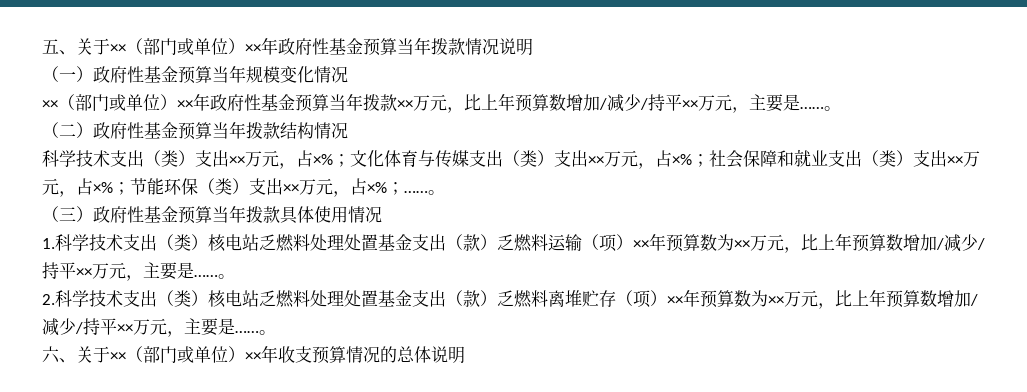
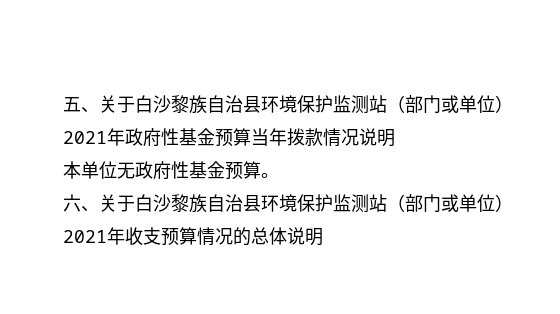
[110,38,261,55] ××（部门或单位）×× -> [135,95,513,114] [63,131,107,144] 白沙黎族自治县环境保护监测站（部门或单位）2021
[42,65,348,84] [42,93,841,113] [42,121,348,140] [42,149,980,169] [42,178,445,197] [42,205,382,224] [42,233,985,253] [42,262,235,281] [42,289,978,309] [42,318,276,337] [42,346,261,363] （一）政府性基金预算当年规模变化情况 // ××（部门或单位）××年政府性基金预算当年拨款××万元，比上年预算数增加/减少/持平××万元，主要是……。 // （二）政府性基金预算当年拨款结构情况 // 科学技术支出（类）支出××万元，占×%；文化体育与传媒支出（类）支出××万元，占×%；社会保障和就业支出（类）支出××万元，占×%；节能环保（类）支出××万元，占×%；……。 // （三）政府性基金预算当年拨款具体使用情况 // 1.科学技术支出（类）核电站乏燃料处理处置基金支出（款）乏燃料运输（项）××年预算数为××万元，比上年预算数增加/减少/持平××万元，主要是……。 // 2.科学技术支出（类）核电站乏燃料处理处置基金支出（款）乏燃料离堆贮存（项）××年预算数为××万元，比上年预算数增加/减少/持平××万元，主要是……。 // 六、关于××（部门或单位）×× -> [63,161,279,180] [63,194,513,213] [63,230,107,243] 本单位无政府性基金预算。 // 六、关于白沙黎族自治县环境保护监测站（部门或单位）2021

